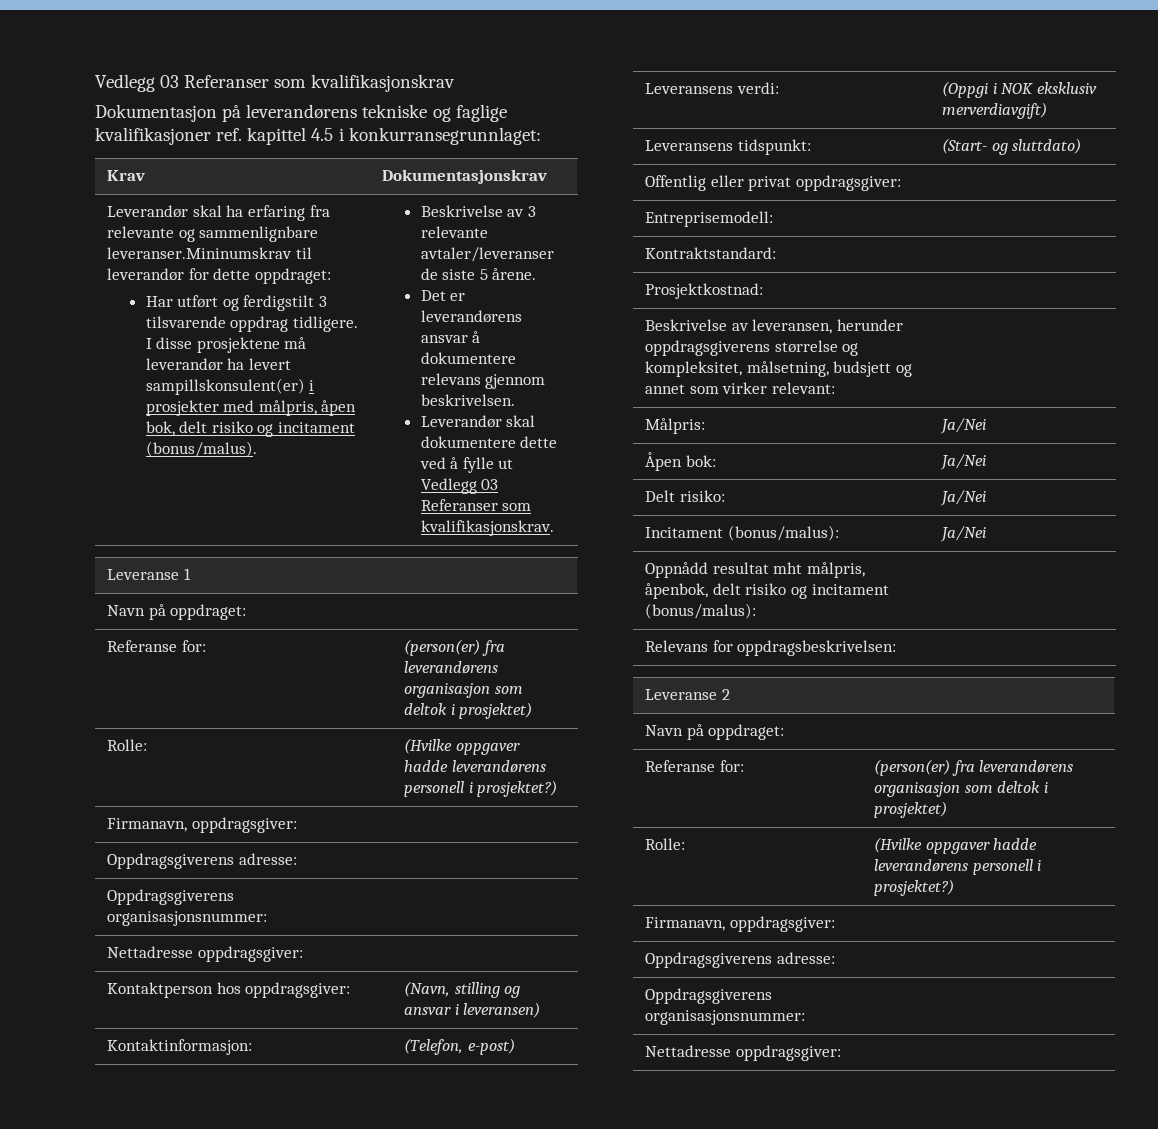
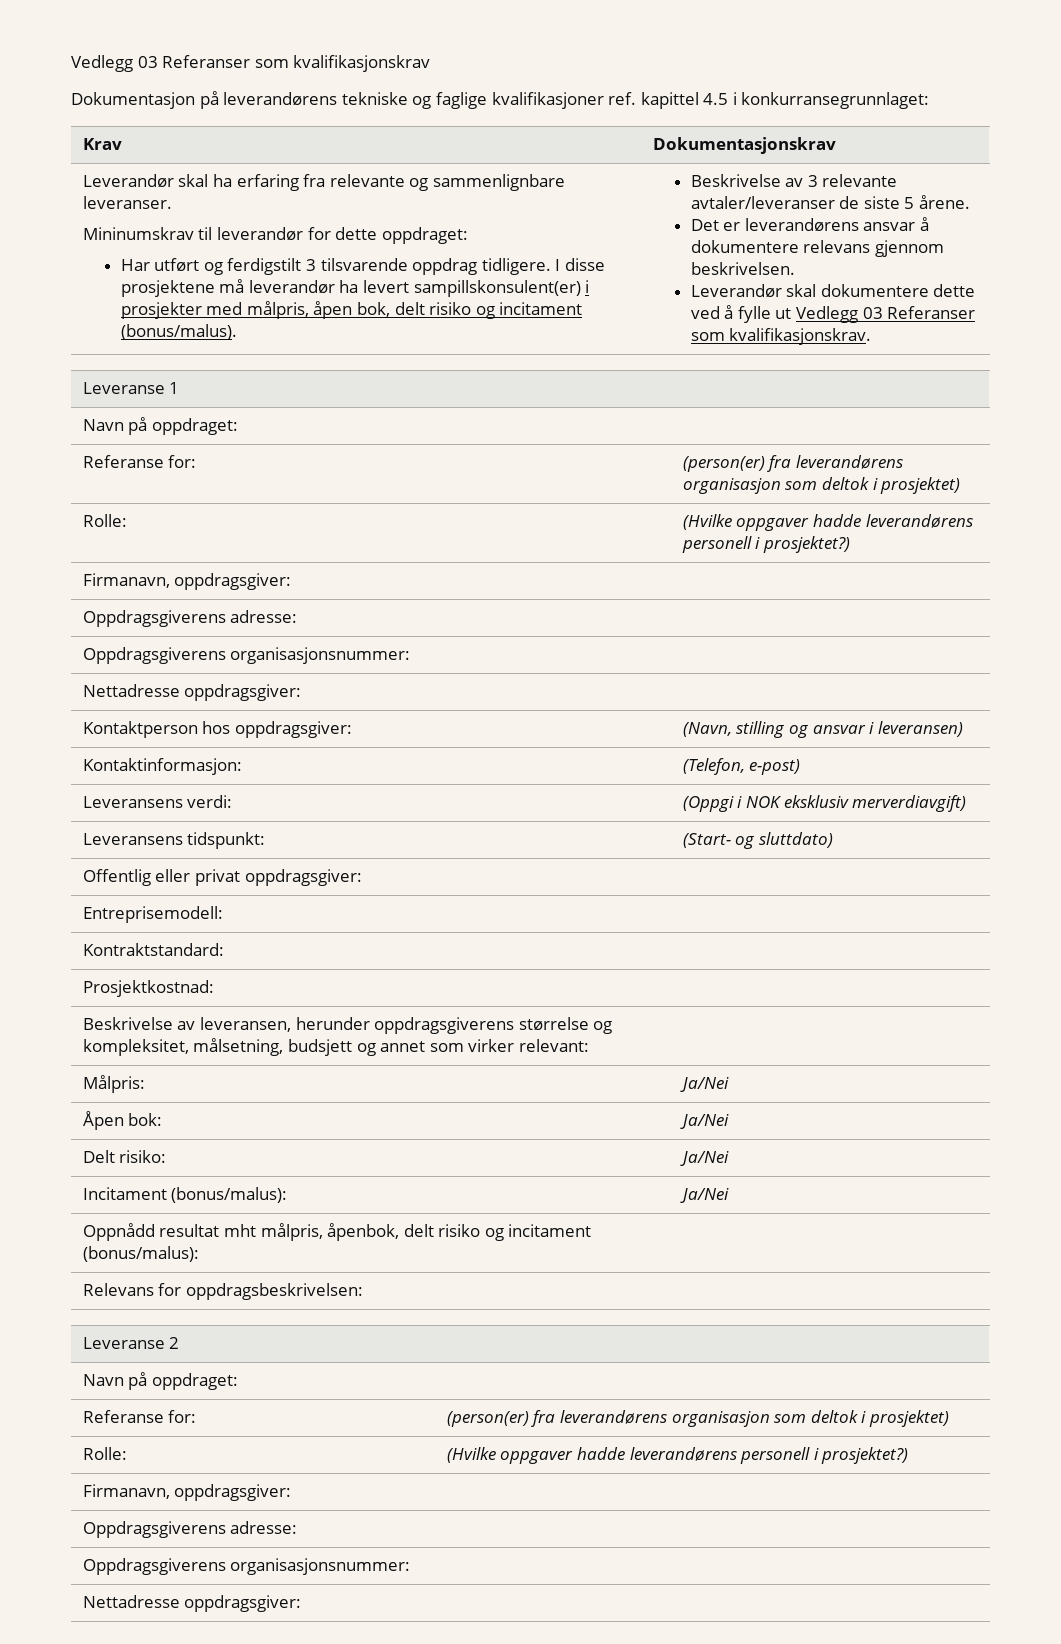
[107,247,293,259] leveranser.Mininumskrav -> [82,196,172,209] [82,227,194,240] leveranser. // Mininumskrav

